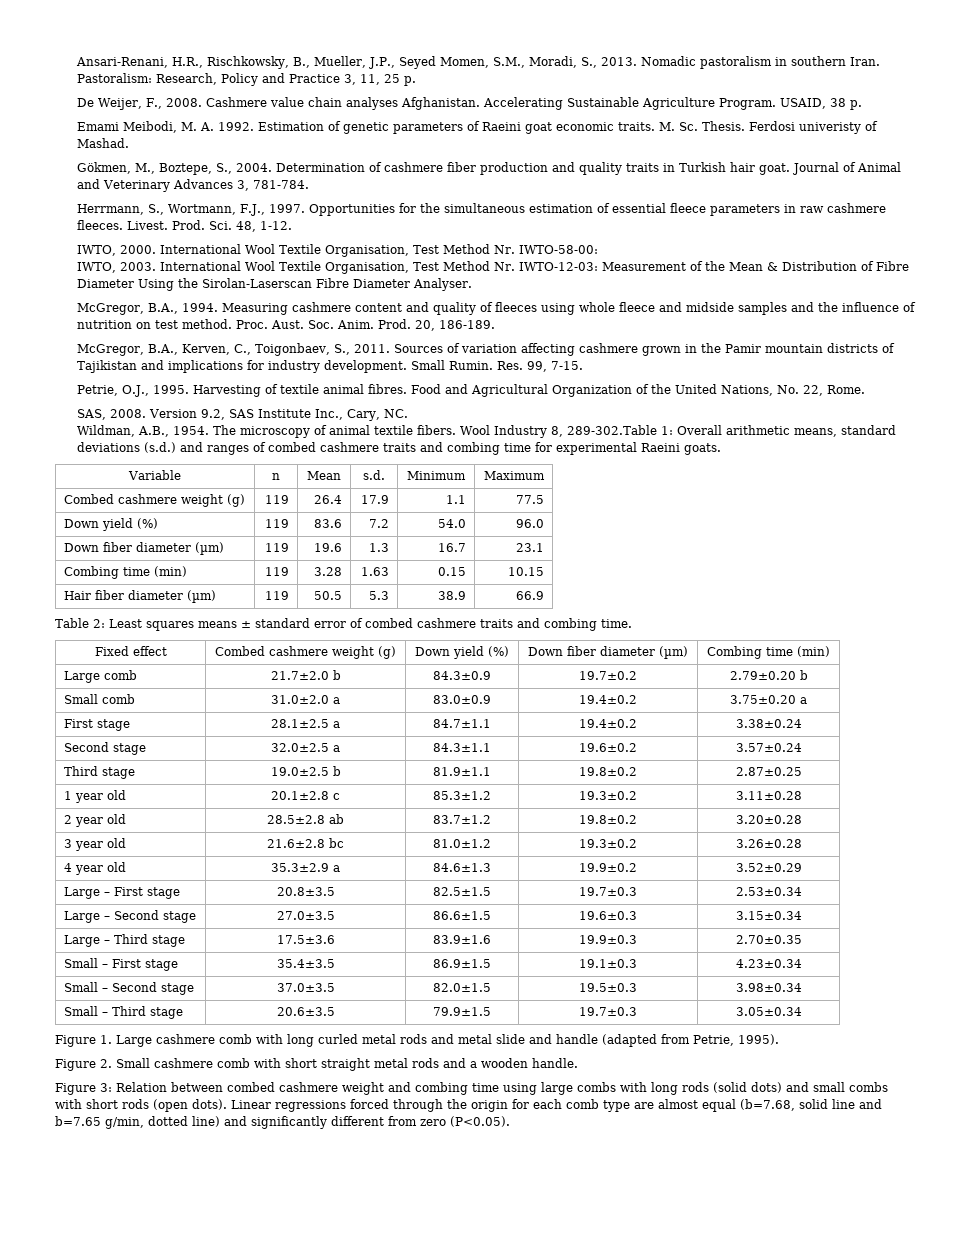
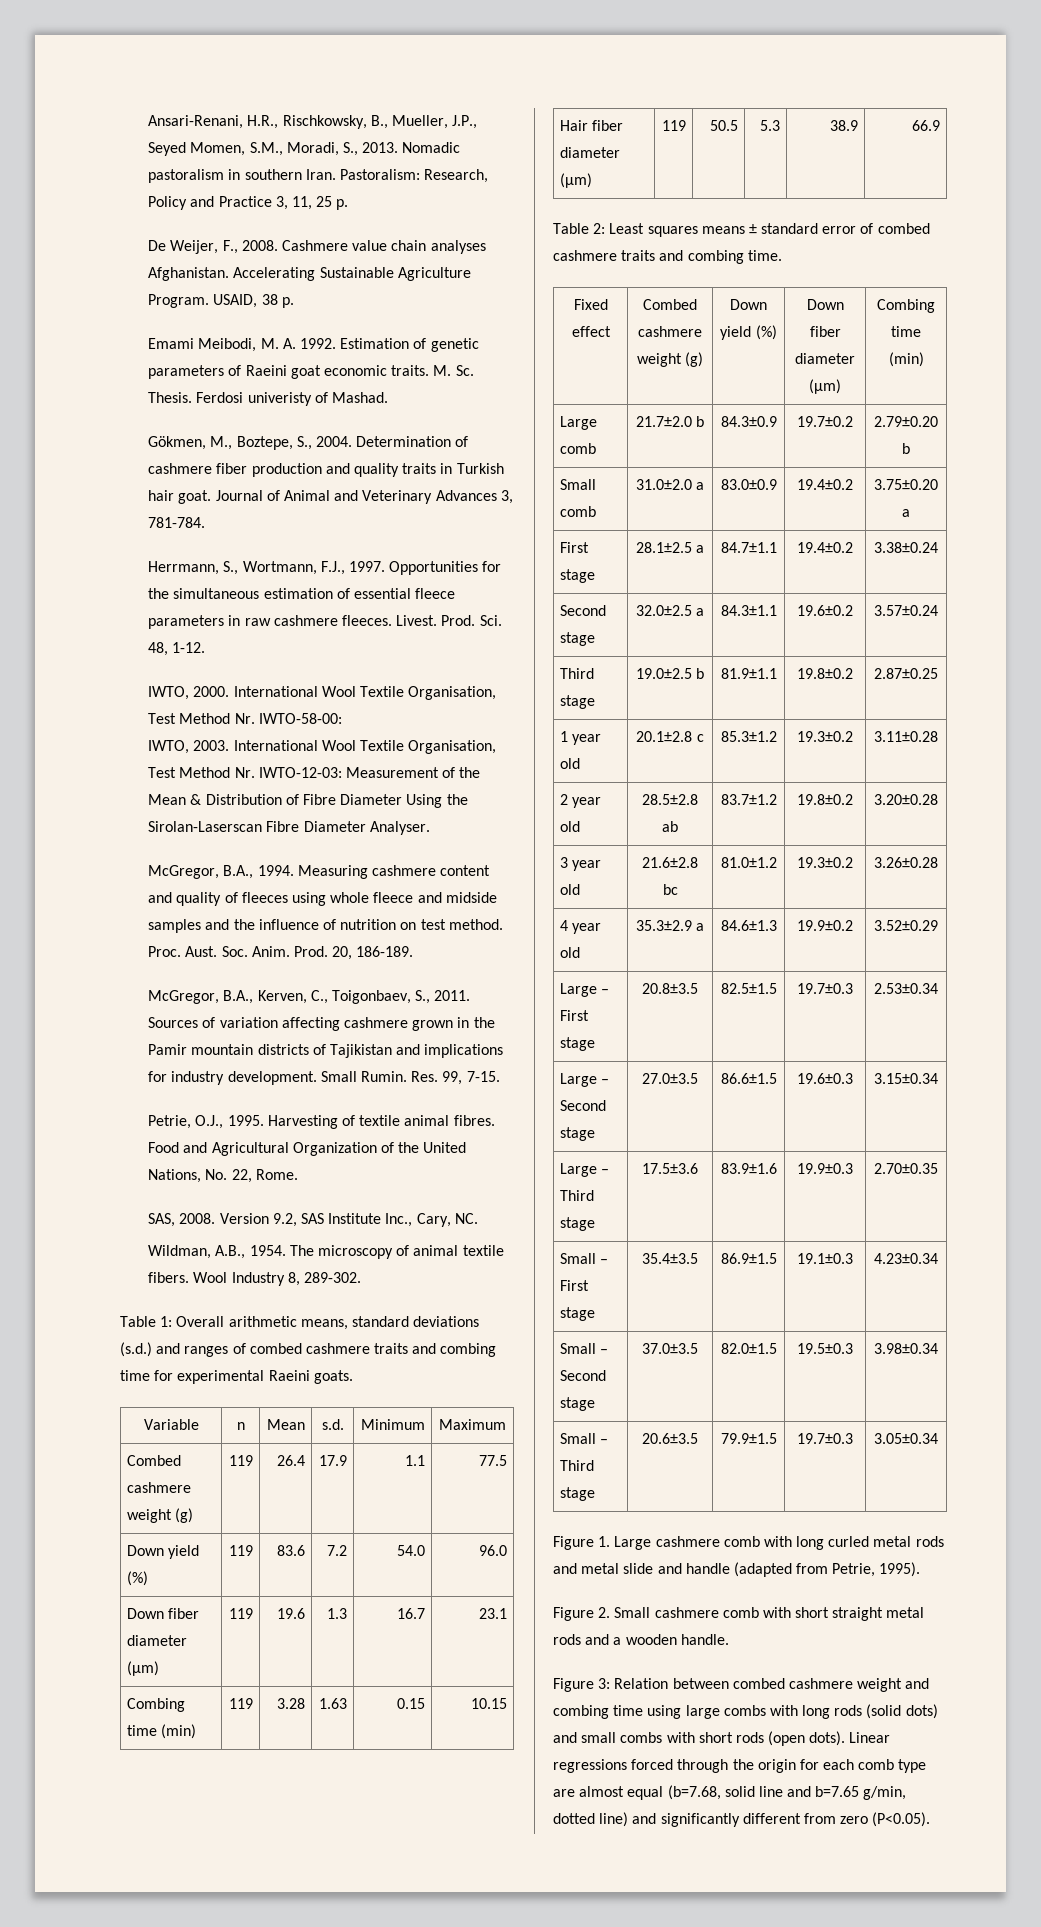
[567,425,658,435] 289-302.Table -> [304,1272,362,1283] [120,1316,156,1327] 289-302. // Table

